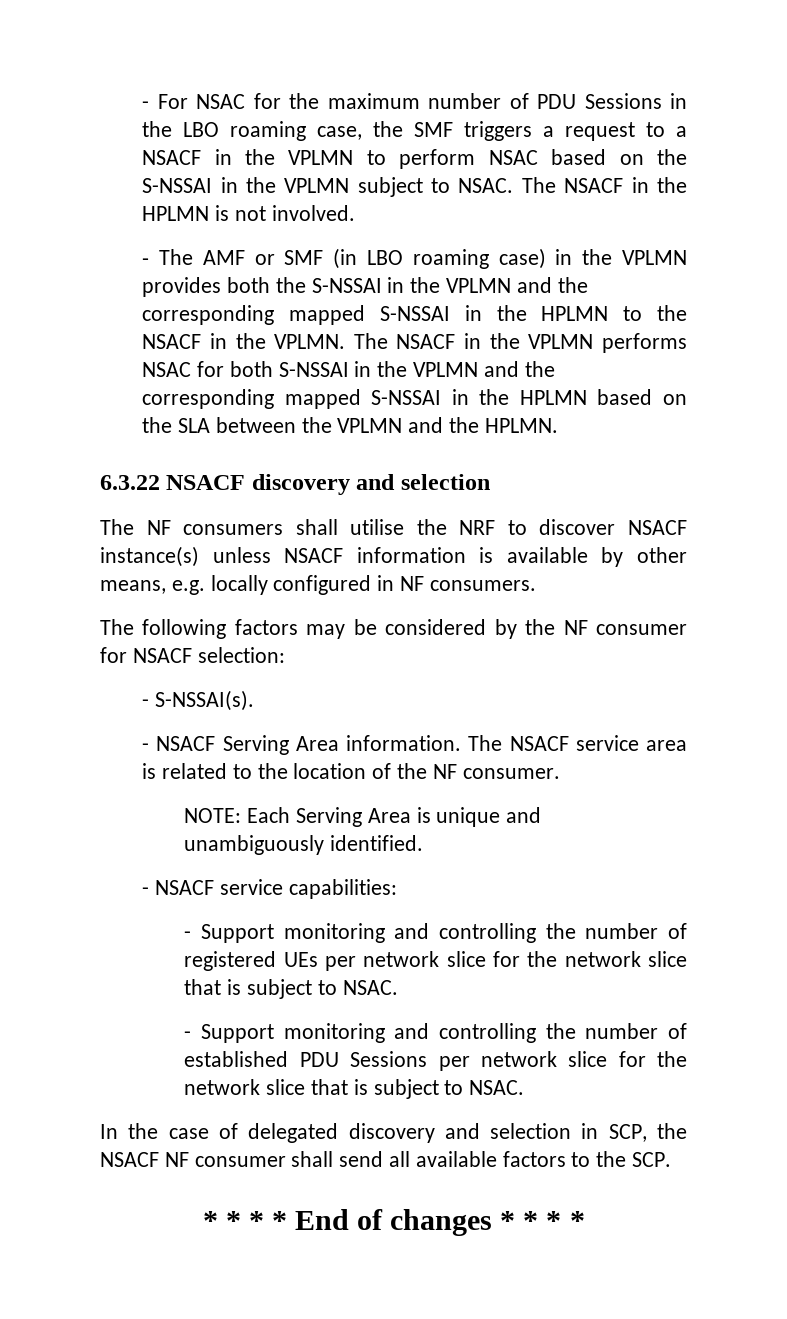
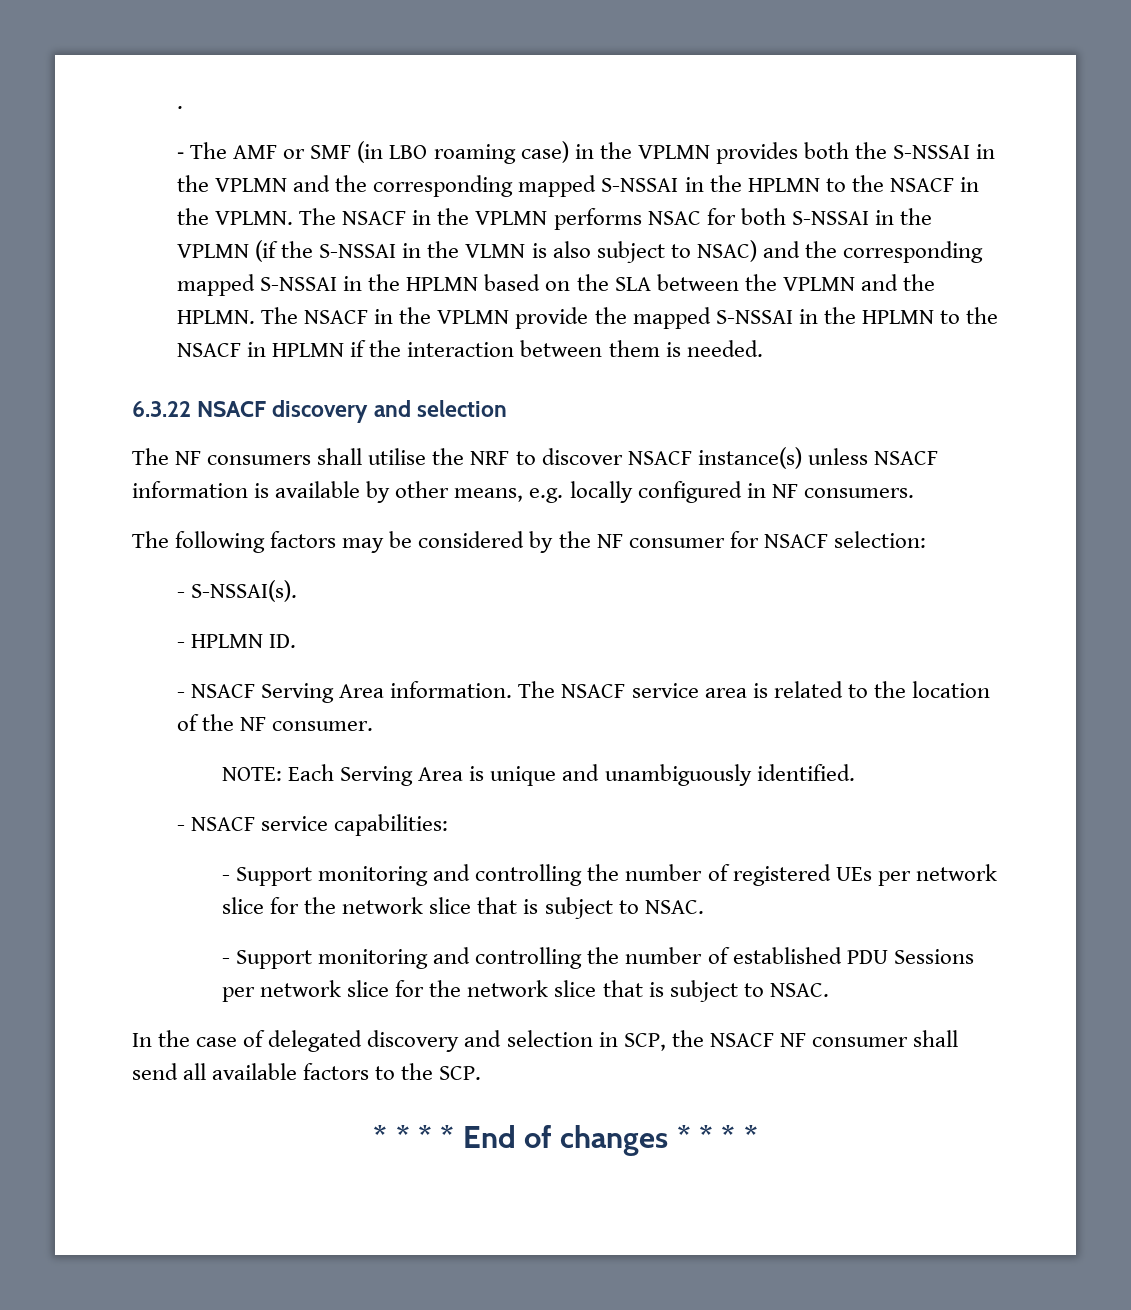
[142,93,687,109] [142,121,687,141] [142,149,687,169] [142,177,687,197] [142,205,355,221] - For NSAC for the maximum number of PDU Sessions in the LBO roaming case, the SMF triggers a request to a NSACF in the VPLMN to perform NSAC based on the S-NSSAI in the VPLMN subject to NSAC. The NSACF in the HPLMN is not involved. -> [176,106,183,109] .
(479, 369) none -> [255,240,757,263] (if the S-NSSAI in the VLMN is also subject to NSAC)
(558, 425) none -> [261,307,999,329] [176,340,763,357] The NSACF in the VPLMN provide the mapped S-NSSAI in the HPLMN to the NSACF in HPLMN if the interaction between them is needed.
(255, 700) none -> [176,634,297,648] // - HPLMN ID.

